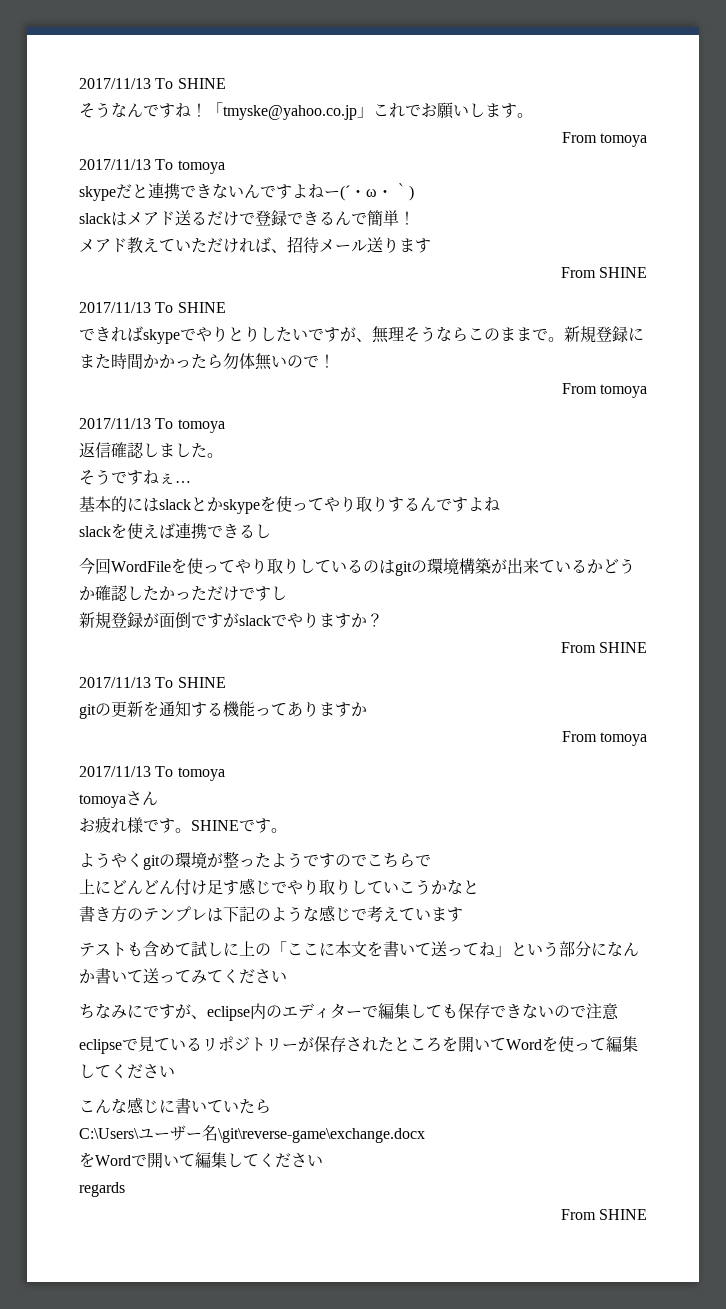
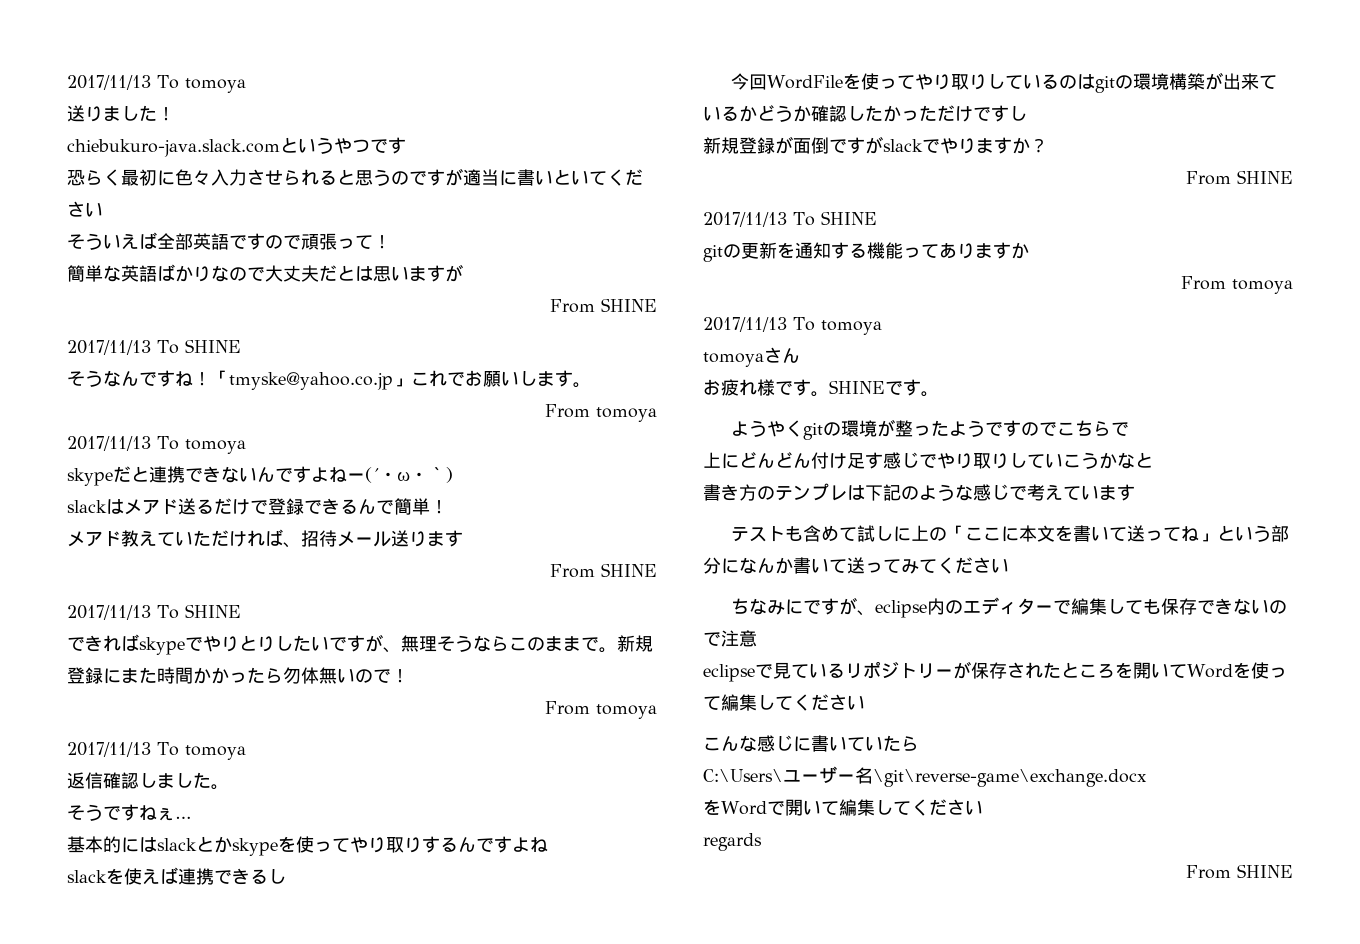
[79,78,174,89] 2017/11/13 To -> [67,75,246,93] [67,105,175,122] [67,137,406,157] [67,168,643,186] [67,201,103,217] [67,232,391,250] [67,264,463,282] [550,298,657,313] [67,340,179,355] 2017/11/13 To tomoya // 送りました！ // chiebukuro-java.slack.comというやつです // 恐らく最初に色々入力させられると思うのですが適当に書いといてください // そういえば全部英語ですので頑張って！ // 簡単な英語ばかりなので大丈夫だとは思いますが // From SHINE // 2017/11/13 To

